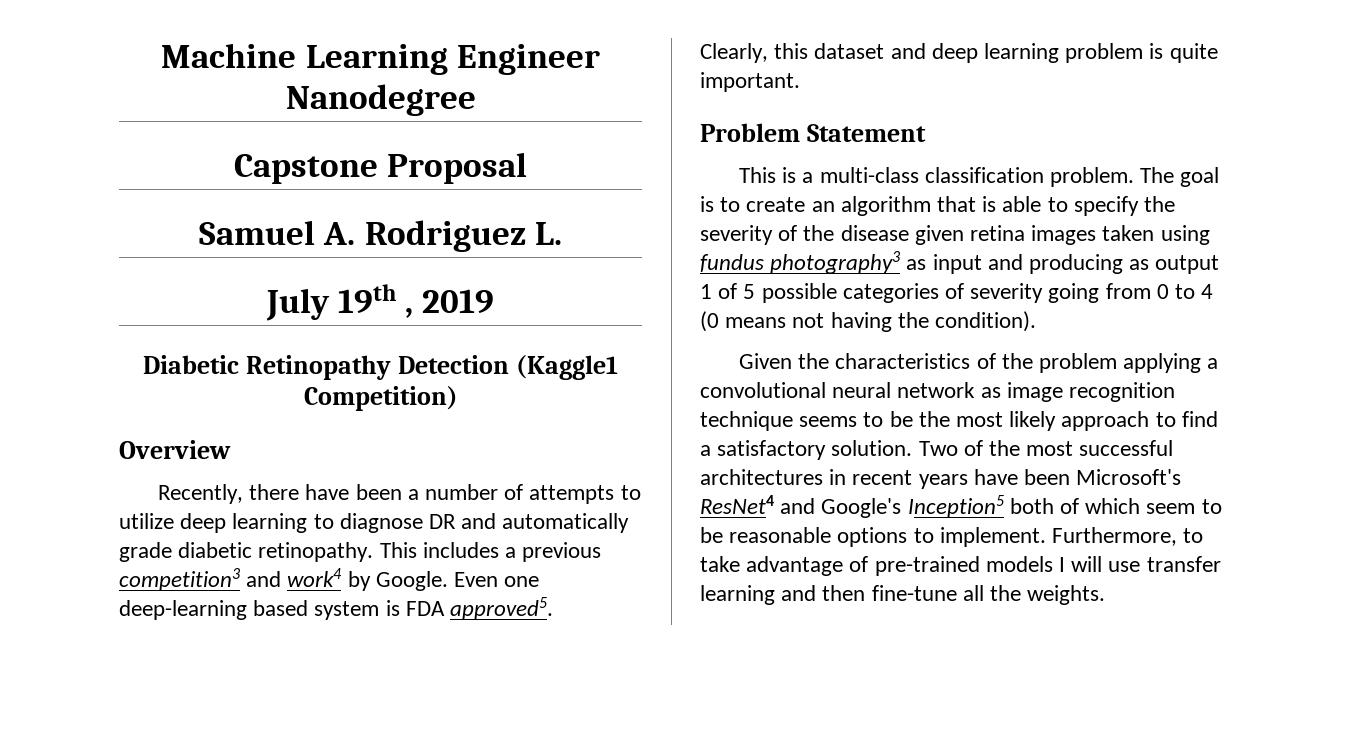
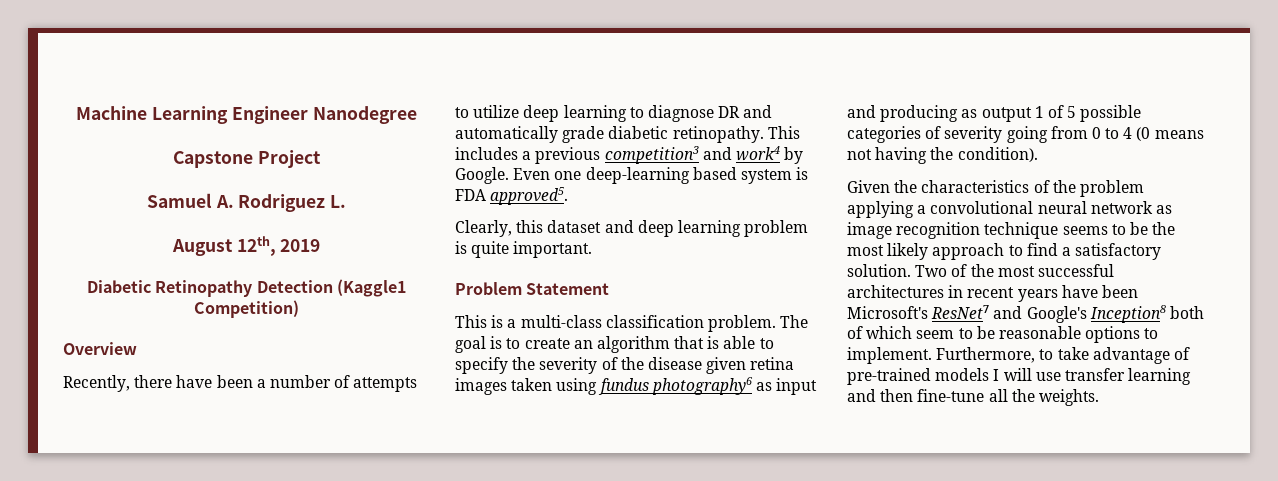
[387,152,528,184] Proposal -> [257,150,321,168] Project
[265,284,414,321] July 19th , -> [171,236,276,256] August 12th,
[770,251,901,274] photography3 -> [651,377,753,395] photography6
[700,495,774,514] ResNet4 -> [931,305,990,319] ResNet7
[907,495,1004,518] Inception5 -> [1089,305,1166,323] Inception8

